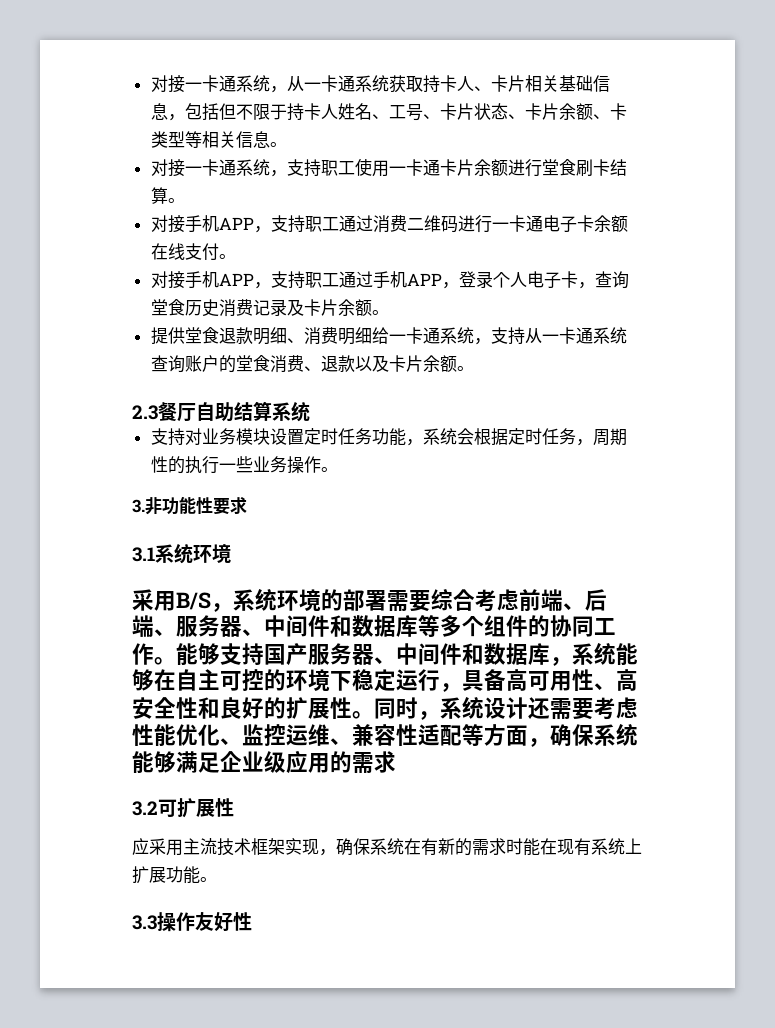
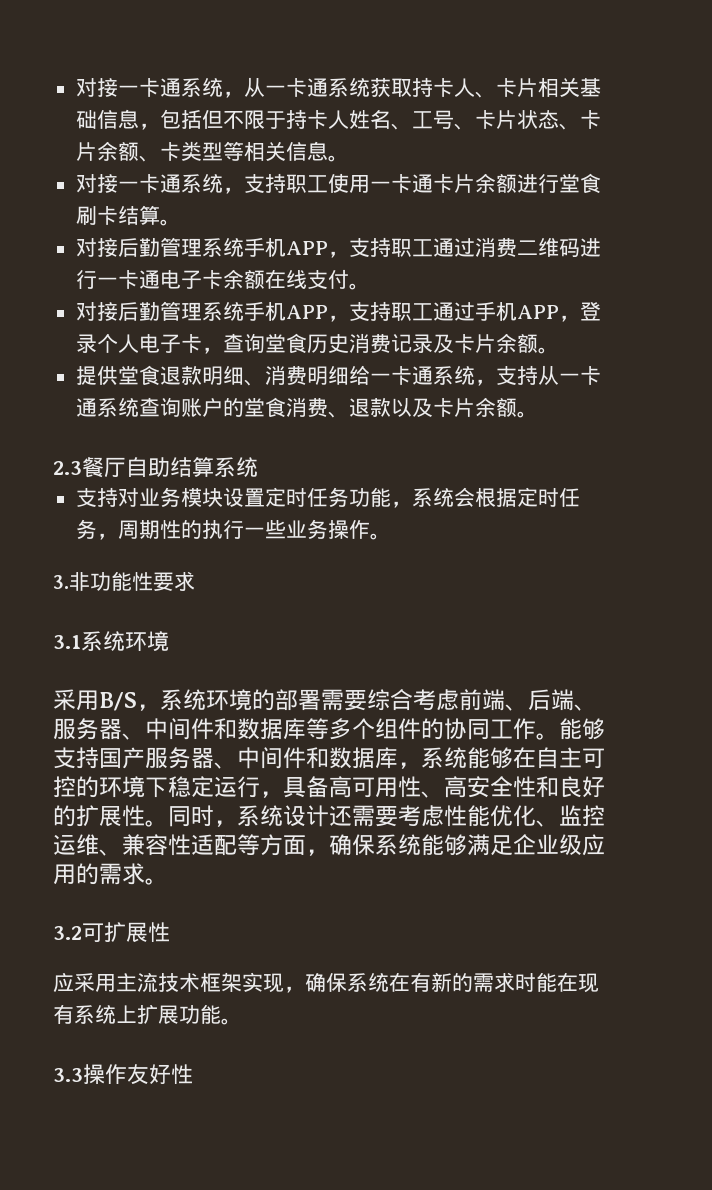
(185, 224) none -> [117,237,244,257] 后勤管理系统
(185, 280) none -> [117,301,244,321] 后勤管理系统
(396, 762) none -> [145,878,168,885] 。

